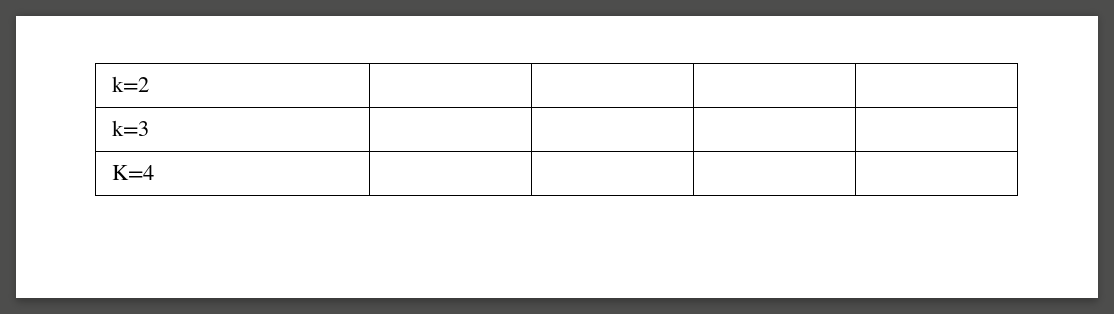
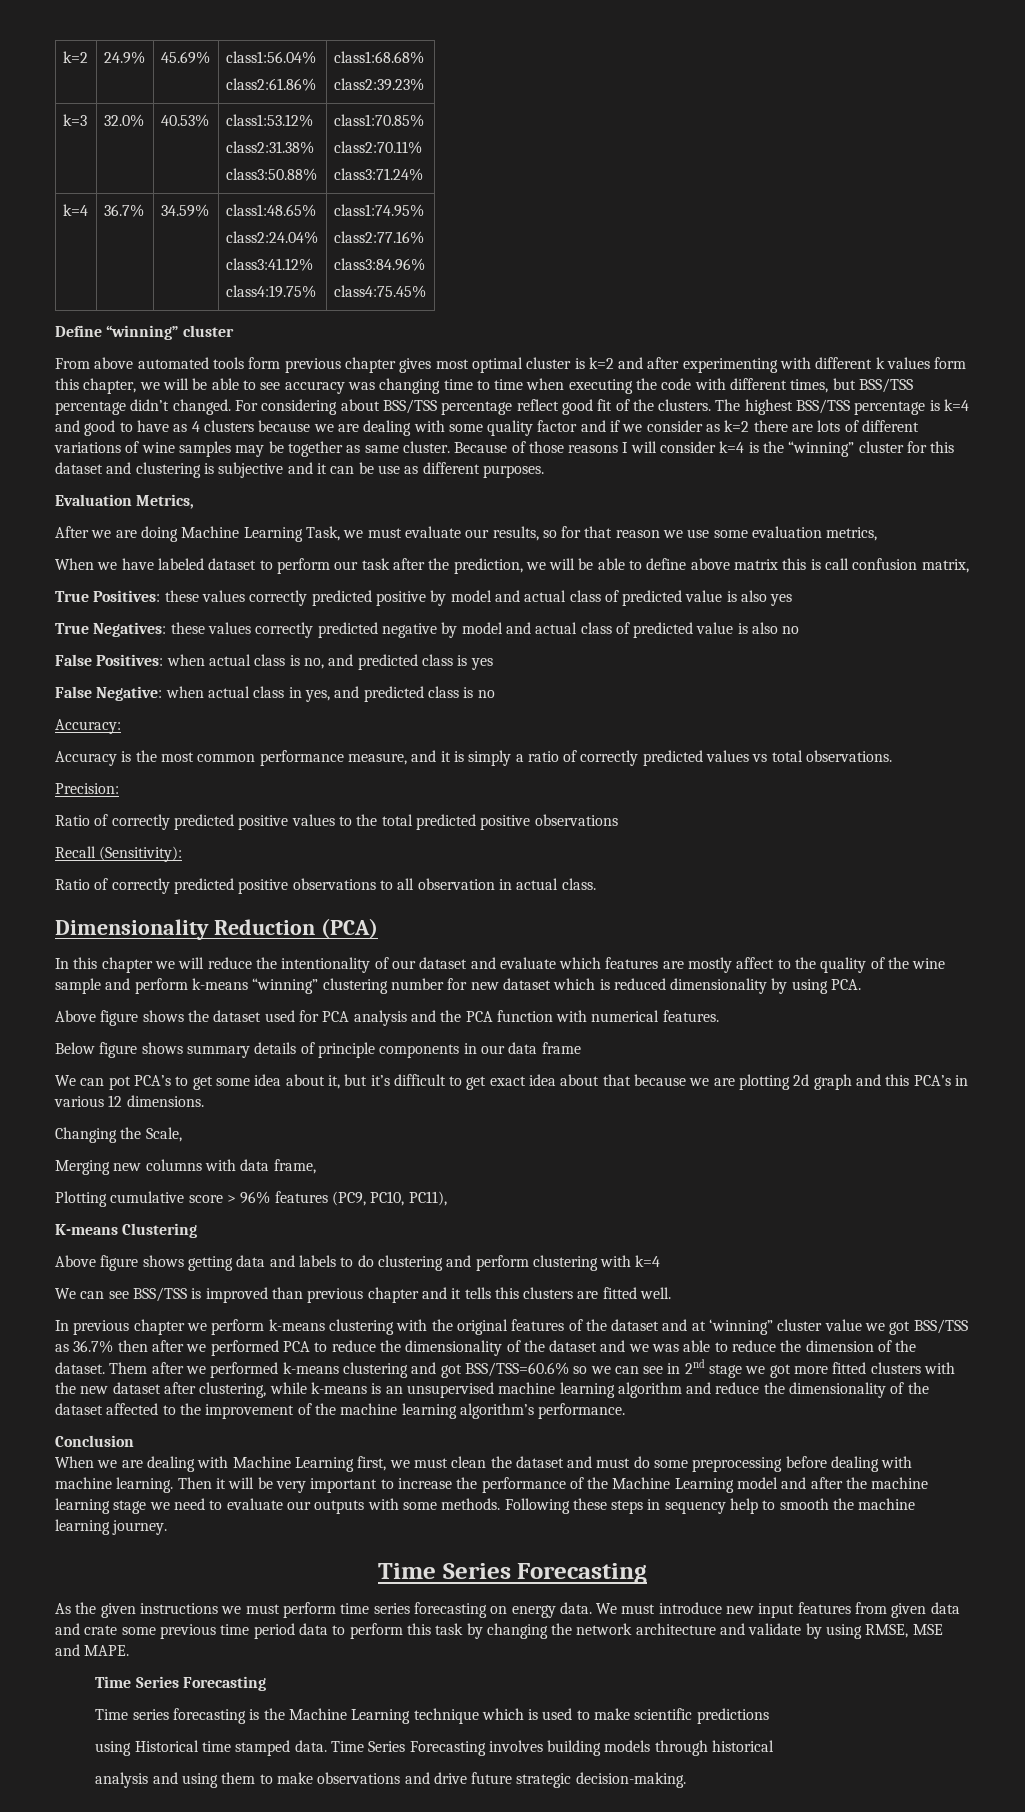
[112,120,150,136] [112,165,155,180] | | | // k=3 | | | | // K=4 | | | | -> [103,51,145,64] [160,51,210,64] [225,51,316,64] [225,78,316,91] [333,51,424,64] [333,78,424,91] [62,114,87,126] [103,114,144,127] [160,114,209,127] [225,114,313,127] [225,141,314,154] [225,168,317,181] [333,114,424,127] [333,141,422,154] [333,168,423,181] [62,204,88,216] [103,204,144,217] [160,204,209,217] [225,204,316,217] [225,231,318,244] [225,258,313,271] [225,285,316,298] [333,204,424,217] [333,231,424,244] [333,258,425,271] [333,285,426,298] [55,325,234,340] [55,357,967,373] [55,378,914,394] [55,399,970,415] [55,420,920,436] [54,441,955,457] [55,462,544,478] [55,494,195,509] [55,526,878,542] [55,558,969,574] [55,590,793,606] [55,622,800,638] [55,654,493,670] [55,686,495,702] [55,719,121,734] [55,750,893,766] [55,783,119,794] [55,814,618,830] [55,846,183,862] [55,878,596,894] [55,918,378,940] [55,957,946,973] [55,978,862,994] [55,1010,719,1026] [55,1042,581,1058] [55,1074,968,1090] [54,1095,204,1107] [55,1127,182,1143] [55,1159,316,1175] [55,1191,447,1207] [55,1223,198,1238] [55,1255,661,1271] [55,1287,672,1303] [55,1319,968,1335] [55,1340,917,1356] [55,1359,956,1378] [55,1382,929,1398] [55,1403,626,1419] [55,1435,134,1447] [55,1456,913,1472] [55,1477,929,1493] [55,1498,916,1514] [55,1519,168,1535] [377,1563,648,1584] [55,1602,960,1618] [55,1623,943,1639] [55,1644,130,1656] [95,1676,266,1691] [95,1708,769,1724] [95,1740,775,1756] [95,1772,686,1788] 24.9% | 45.69% | class1:56.04% // class2:61.86% | class1:68.68% // class2:39.23% // k=3 | 32.0% | 40.53% | class1:53.12% // class2:31.38% // class3:50.88% | class1:70.85% // class2:70.11% // class3:71.24% // k=4 | 36.7% | 34.59% | class1:48.65% // class2:24.04% // class3:41.12% // class4:19.75% | class1:74.95% // class2:77.16% // class3:84.96% // class4:75.45% // Define “winning” cluster // From above automated tools form previous chapter gives most optimal cluster is k=2 and after experimenting with different k values form this chapter, we will be able to see accuracy was changing time to time when executing the code with different times, but BSS/TSS percentage didn’t changed. For considering about BSS/TSS percentage reflect good fit of the clusters. The highest BSS/TSS percentage is k=4 and good to have as 4 clusters because we are dealing with some quality factor and if we consider as k=2 there are lots of different variations of wine samples may be together as same cluster. Because of those reasons I will consider k=4 is the “winning” cluster for this dataset and clustering is subjective and it can be use as different purposes. // Evaluation Metrics, // After we are doing Machine Learning Task, we must evaluate our results, so for that reason we use some evaluation metrics, // When we have labeled dataset to perform our task after the prediction, we will be able to define above matrix this is call confusion matrix, // True Positives: these values correctly predicted positive by model and actual class of predicted value is also yes // True Negatives: these values correctly predicted negative by model and actual class of predicted value is also no // False Positives: when actual class is no, and predicted class is yes // False Negative: when actual class in yes, and predicted class is no // Accuracy: // Accuracy is the most common performance measure, and it is simply a ratio of correctly predicted values vs total observations. // Precision: // Ratio of correctly predicted positive values to the total predicted positive observations // Recall (Sensitivity): // Ratio of correctly predicted positive observations to all observation in actual class. // Dimensionality Reduction (PCA) // In this chapter we will reduce the intentionality of our dataset and evaluate which features are mostly affect to the quality of the wine sample and perform k-means “winning” clustering number for new dataset which is reduced dimensionality by using PCA. // Above figure shows the dataset used for PCA analysis and the PCA function with numerical features. // Below figure shows summary details of principle components in our data frame // We can pot PCA’s to get some idea about it, but it’s difficult to get exact idea about that because we are plotting 2d graph and this PCA’s in various 12 dimensions. // Changing the Scale, // Merging new columns with data frame, // Plotting cumulative score > 96% features (PC9, PC10, PC11), // K-means Clustering // Above figure shows getting data and labels to do clustering and perform clustering with k=4 // We can see BSS/TSS is improved than previous chapter and it tells this clusters are fitted well. // In previous chapter we perform k-means clustering with the original features of the dataset and at ‘winning” cluster value we got BSS/TSS as 36.7% then after we performed PCA to reduce the dimensionality of the dataset and we was able to reduce the dimension of the dataset. Them after we performed k-means clustering and got BSS/TSS=60.6% so we can see in 2nd stage we got more fitted clusters with the new dataset after clustering, while k-means is an unsupervised machine learning algorithm and reduce the dimensionality of the dataset affected to the improvement of the machine learning algorithm’s performance. // Conclusion // When we are dealing with Machine Learning first, we must clean the dataset and must do some preprocessing before dealing with machine learning. Then it will be very important to increase the performance of the Machine Learning model and after the machine learning stage we need to evaluate our outputs with some methods. Following these steps in sequency help to smooth the machine learning journey. // Time Series Forecasting // As the given instructions we must perform time series forecasting on energy data. We must introduce new input features from given data and crate some previous time period data to perform this task by changing the network architecture and validate by using RMSE, MSE and MAPE. // Time Series Forecasting // Time series forecasting is the Machine Learning technique which is used to make scientific predictions // using Historical time stamped data. Time Series Forecasting involves building models through historical // analysis and using them to make observations and drive future strategic decision-making.

